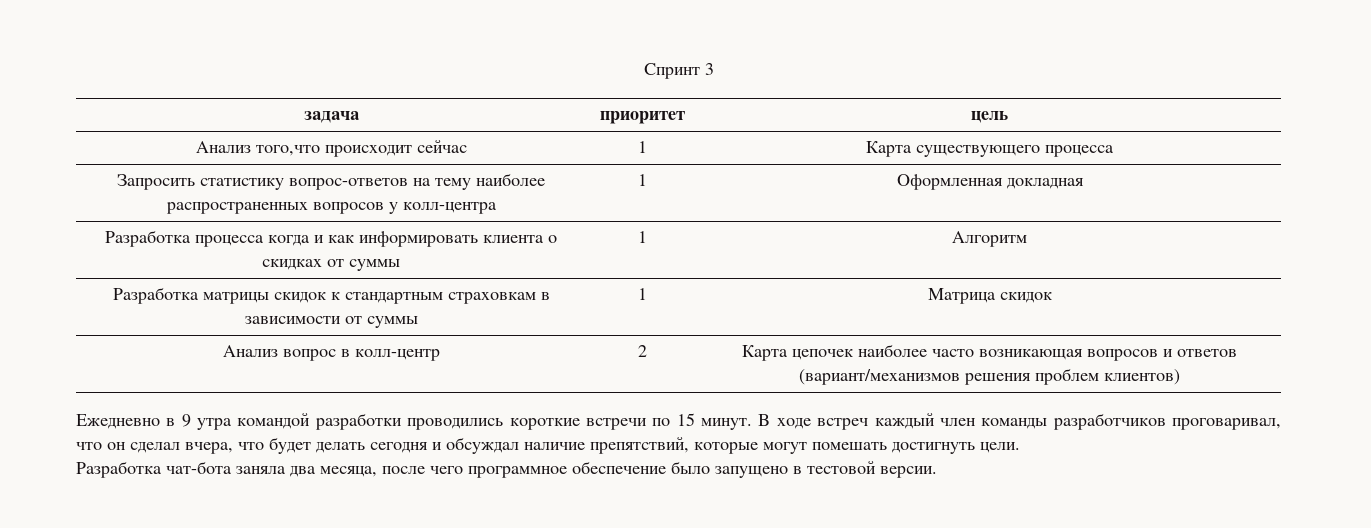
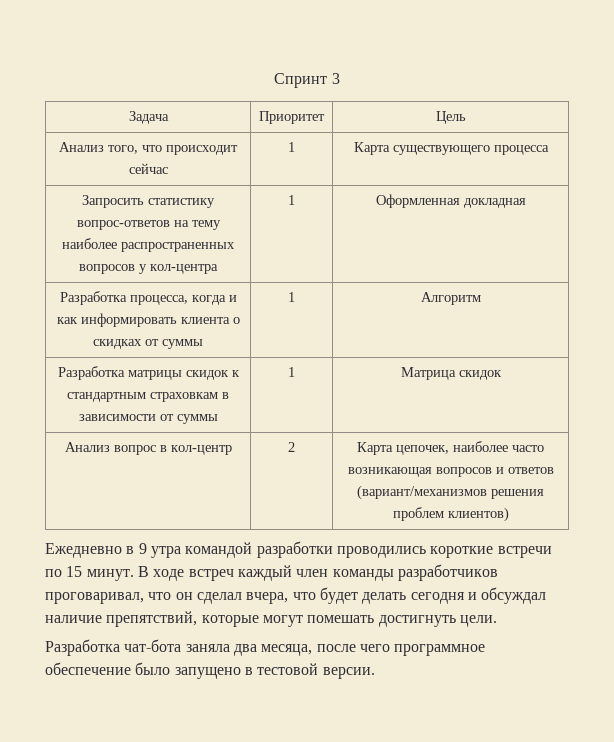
[303,111,360,123] [599,111,685,124] [971,111,1008,123] [195,141,320,156] задача | приоритет | цель // Анализ того,что -> [128,111,169,124] [259,111,325,124] [435,111,466,124] [59,142,162,154] Задача | Приоритет | Цель // Анализ того, что
[402,202,497,214] колл-центра -> [150,264,218,274] кол-центра
[195,235,264,247] процесса -> [129,295,188,305] процесса,
[354,349,440,361] колл-центр -> [170,445,232,455] кол-центр
[792,349,853,360] цепочек -> [395,445,449,455] цепочек,

